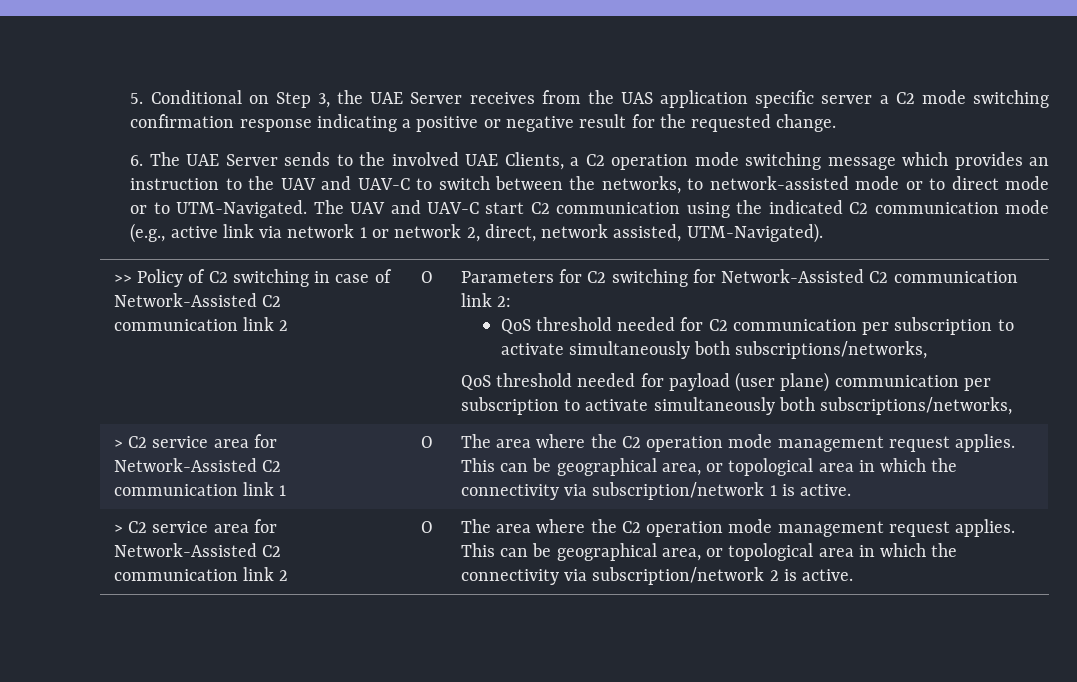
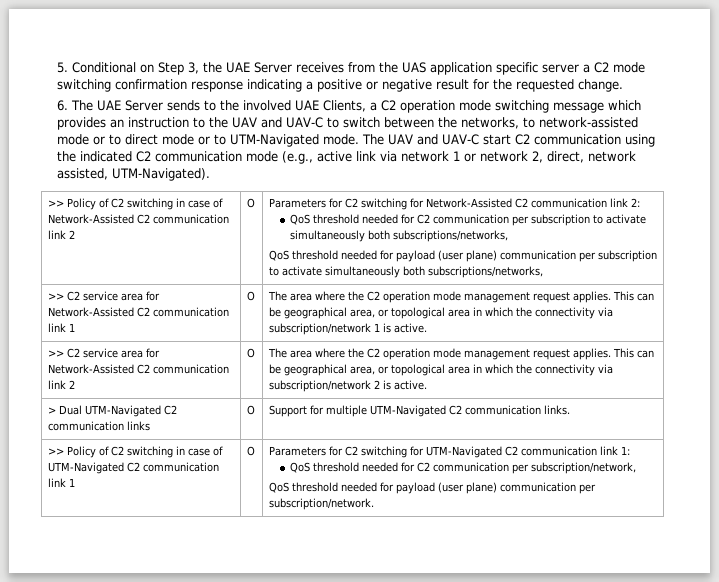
[176,200,308,218] UTM-Navigated. -> [230,134,360,147] UTM-Navigated mode.
[113,439,123,448] > -> [47,293,64,300] >>
[113,524,123,533] > -> [47,350,64,357] >>
(854, 575) none -> [47,405,177,417] [47,421,150,431] [246,405,255,415] [268,405,570,417] [47,446,223,458] [47,462,219,474] [47,478,75,487] [246,446,255,456] [268,446,630,458] [290,462,637,474] [268,482,596,494] [268,498,374,510] // > Dual UTM-Navigated C2 communication links | O | Support for multiple UTM-Navigated C2 communication links. // >> Policy of C2 switching in case of UTM-Navigated C2 communication link 1 | O | Parameters for C2 switching for UTM-Navigated C2 communication link 1: // QoS threshold needed for C2 communication per subscription/network, // QoS threshold needed for payload (user plane) communication per subscription/network.

